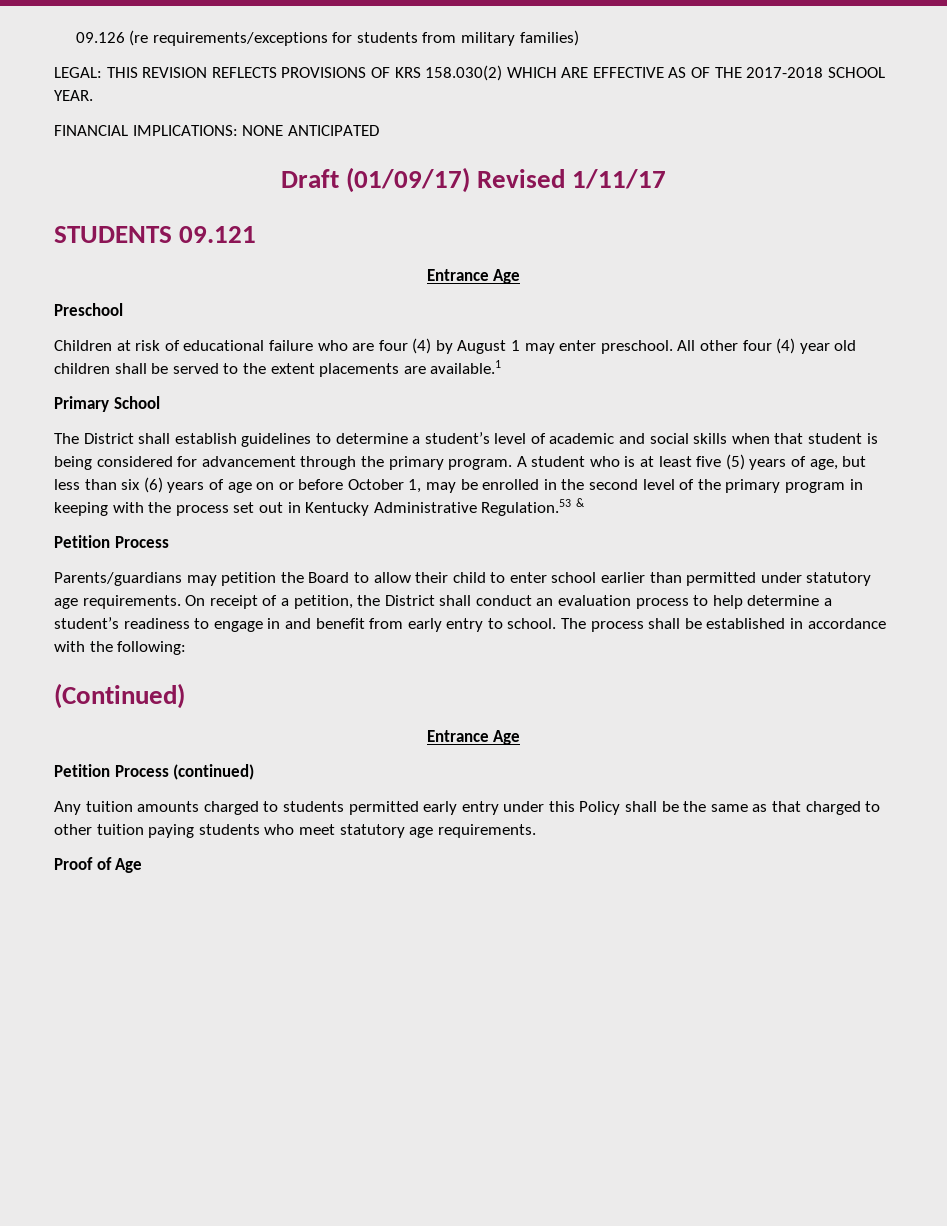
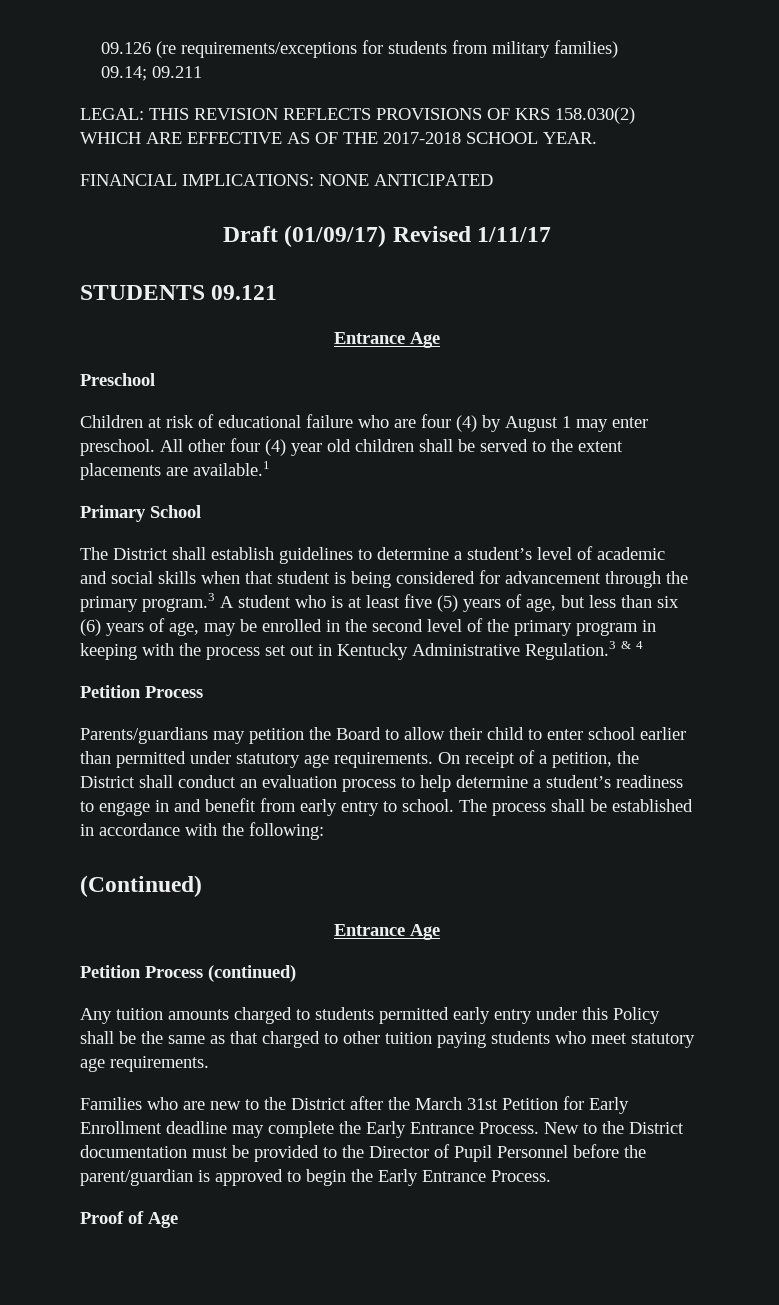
(579, 38) none -> [100,66,202,81] // 09.14; 09.211
[448,459,513,470] program. -> [142,593,215,612] program.3
[227,479,422,493] age on or before October 1, -> [169,622,199,636] age,
[481,499,572,516] Regulation.53 -> [525,641,616,660] Regulation.3
(585, 502) none -> [636,641,643,649] 4
(536, 831) none -> [80,1096,629,1114] [80,1121,684,1138] [80,1144,646,1162] [80,1169,551,1186] // Families who are new to the District after the March 31st Petition for Early Enrollment deadline may complete the Early Entrance Process. New to the District documentation must be provided to the Director of Pupil Personnel before the parent/guardian is approved to begin the Early Entrance Process.

